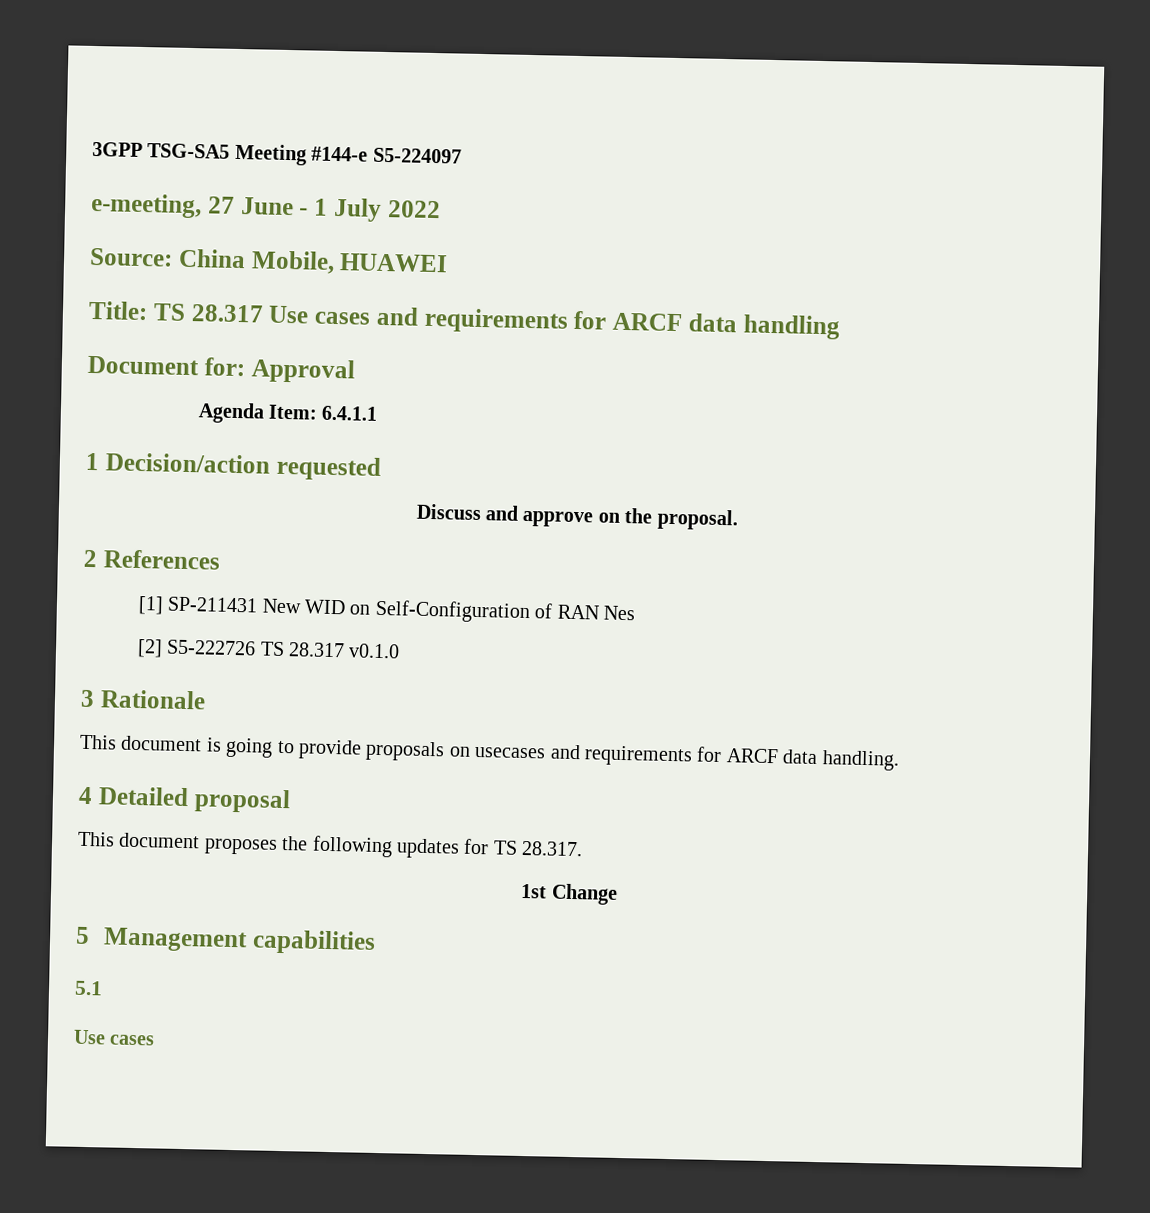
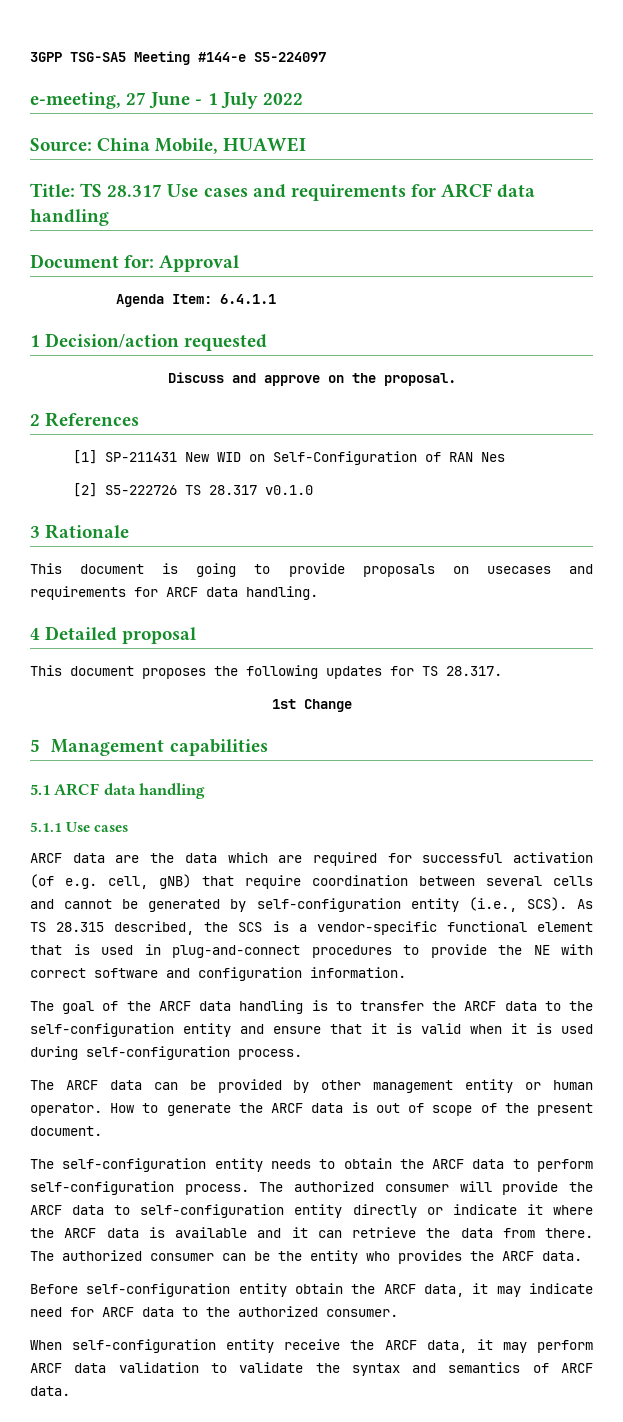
[73,1029,156,1046] // Use cases -> [54,783,206,799] [30,822,129,832] [30,852,593,866] [30,874,593,889] [30,897,593,912] [30,921,593,935] [30,944,593,958] [30,967,406,981] [30,1000,593,1014] [30,1023,593,1037] [30,1046,302,1060] [30,1079,594,1093] [30,1102,593,1116] [30,1126,102,1136] [30,1158,594,1172] [30,1181,593,1195] [30,1204,593,1218] [30,1227,593,1238] [30,1250,582,1264] [30,1283,593,1297] [30,1306,398,1317] [30,1339,593,1353] [30,1362,593,1376] [30,1386,70,1396] ARCF data handling // 5.1.1 Use cases // ARCF data are the data which are required for successful activation (of e.g. cell, gNB) that require coordination between several cells and cannot be generated by self-configuration entity (i.e., SCS). As TS 28.315 described, the SCS is a vendor-specific functional element that is used in plug-and-connect procedures to provide the NE with correct software and configuration information. // The goal of the ARCF data handling is to transfer the ARCF data to the self-configuration entity and ensure that it is valid when it is used during self-configuration process. // The ARCF data can be provided by other management entity or human operator. How to generate the ARCF data is out of scope of the present document. // The self-configuration entity needs to obtain the ARCF data to perform self-configuration process. The authorized consumer will provide the ARCF data to self-configuration entity directly or indicate it where the ARCF data is available and it can retrieve the data from there. The authorized consumer can be the entity who provides the ARCF data. // Before self-configuration entity obtain the ARCF data, it may indicate need for ARCF data to the authorized consumer. // When self-configuration entity receive the ARCF data, it may perform ARCF data validation to validate the syntax and semantics of ARCF data.

